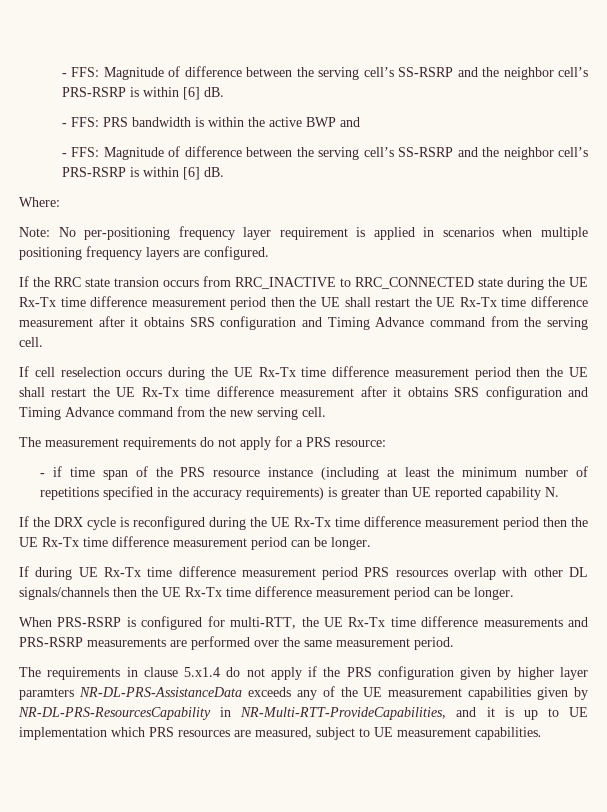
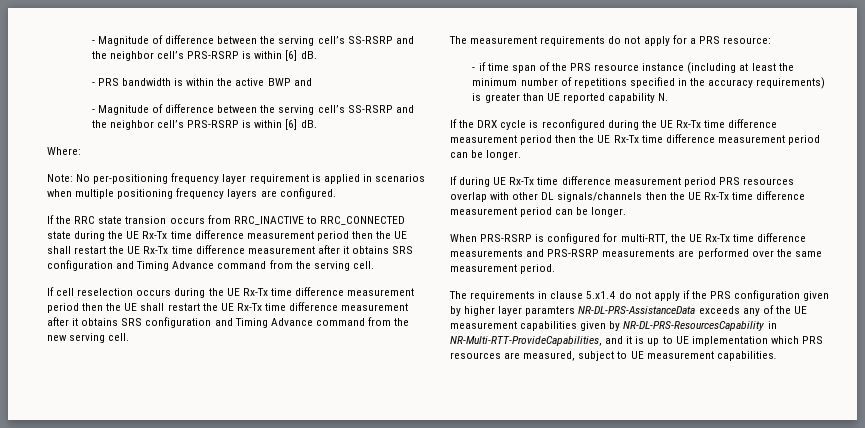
[61,67,100,77] - FFS: -> [91,40,95,44] -
[70,117,99,127] FFS: -> (95, 84) none
[71,147,100,157] FFS: -> (95, 111) none

